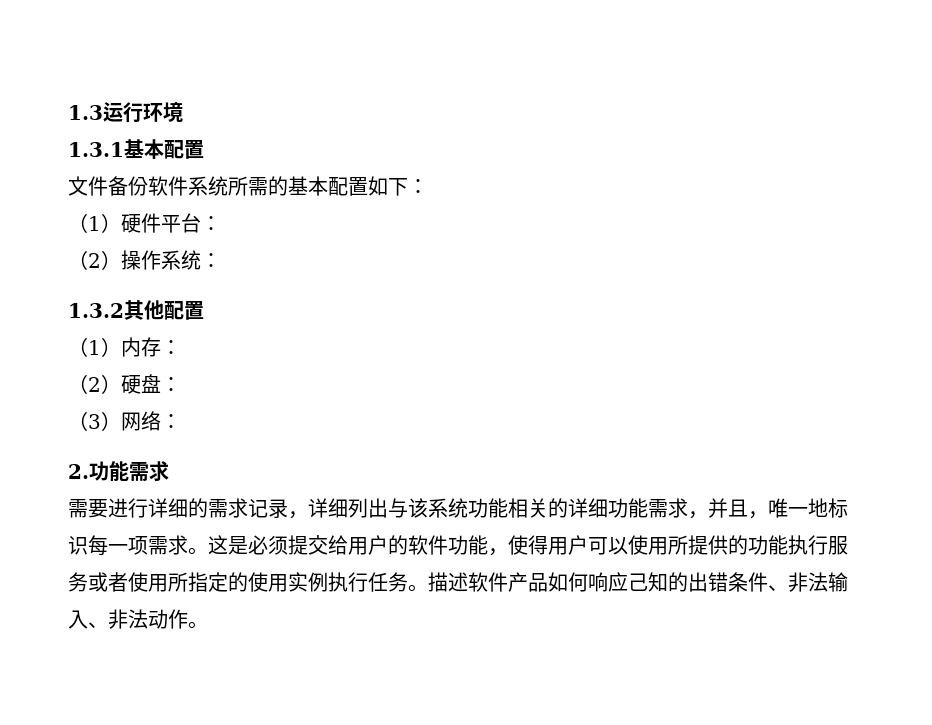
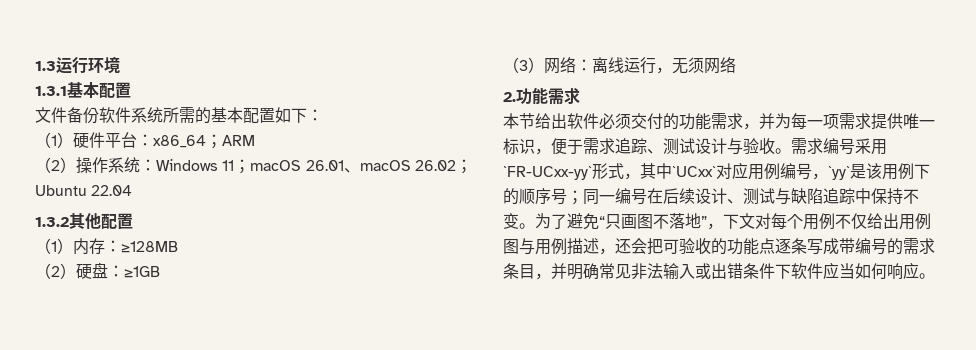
(221, 223) none -> [153,134,255,149] x86_64；ARM
(221, 260) none -> [156,159,472,174] [35,185,133,196] Windows 11；macOS 26.01、macOS 26.02；Ubuntu 22.04
(181, 347) none -> [121,241,178,253] ≥128MB
(181, 384) none -> [124,266,160,278] ≥1GB
(181, 421) none -> [592,56,736,74] 离线运行，无须网络
[68,498,848,519] [68,535,848,556] [68,572,848,592] [68,609,188,629] 需要进行详细的需求记录，详细列出与该系统功能相关的详细功能需求，并且，唯一地标识每一项需求。这是必须提交给用户的软件功能，使得用户可以使用所提供的功能执行服务或者使用所指定的使用实例执行任务。描述软件产品如何响应己知的出错条件、非法输入、非法动作 -> [503,113,935,130] [503,138,887,155] [503,162,930,180] [503,188,919,205] [503,213,931,230] [503,238,935,255] [503,262,919,280] 本节给出软件必须交付的功能需求，并为每一项需求提供唯一标识，便于需求追踪、测试设计与验收。需求编号采用`FR-UCxx-yy`形式，其中`UCxx`对应用例编号，`yy`是该用例下的顺序号；同一编号在后续设计、测试与缺陷追踪中保持不变。为了避免“只画图不落地”，下文对每个用例不仅给出用例图与用例描述，还会把可验收的功能点逐条写成带编号的需求条目，并明确常见非法输入或出错条件下软件应当如何响应

